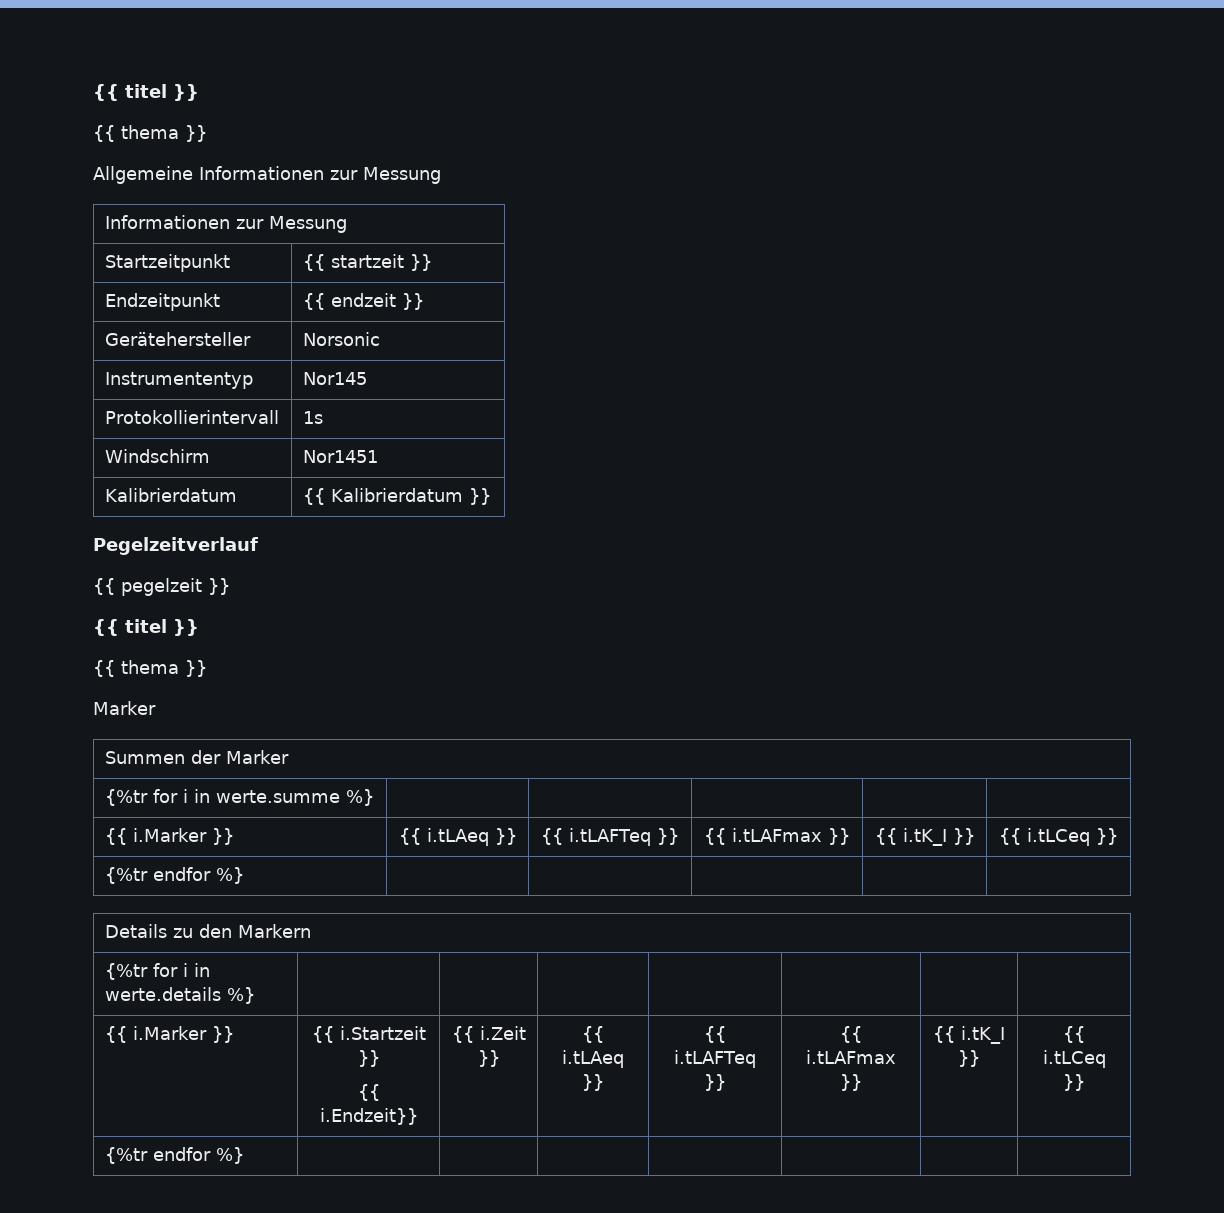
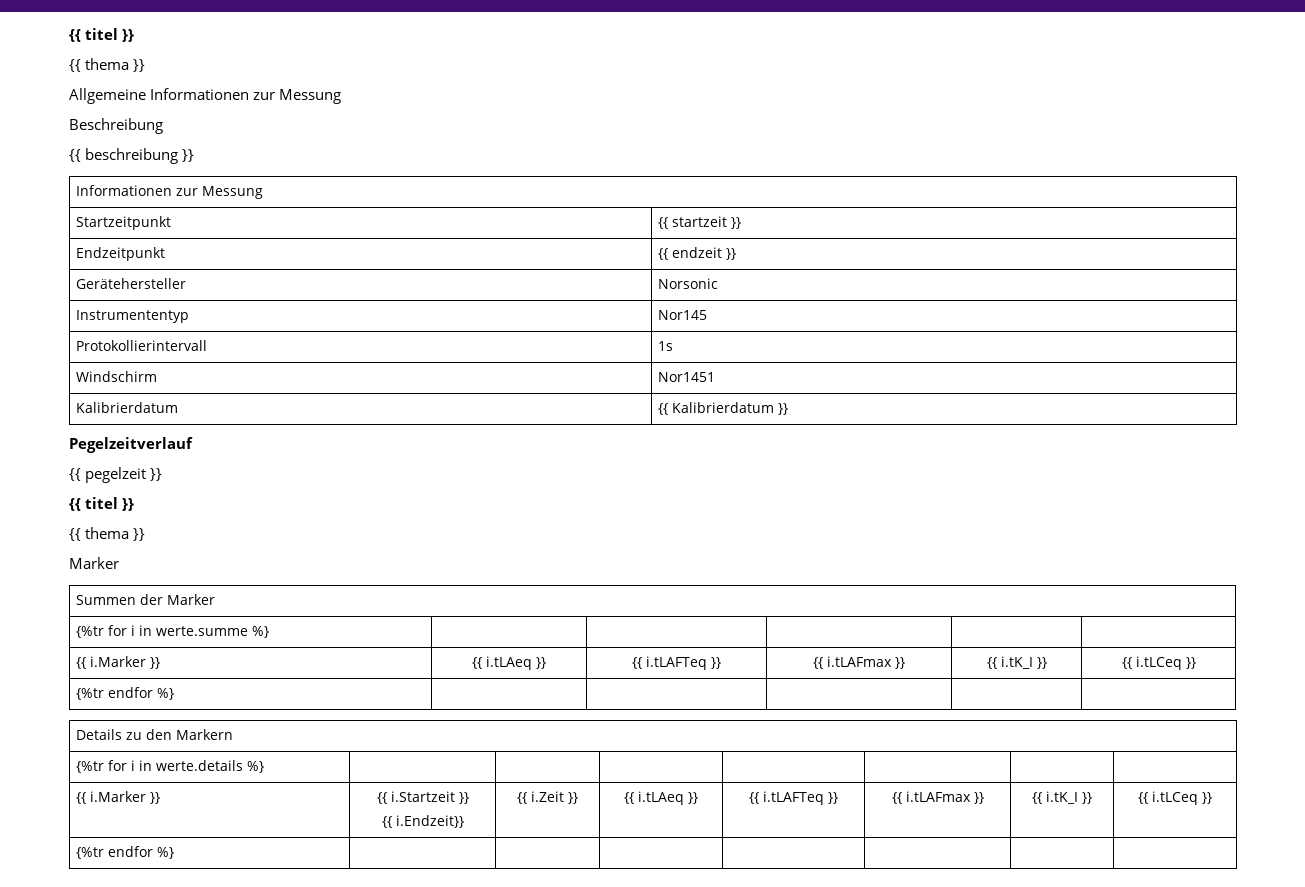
(441, 175) none -> [69,118,163,134] [69,148,195,164] // Beschreibung // {{ beschreibung }}

